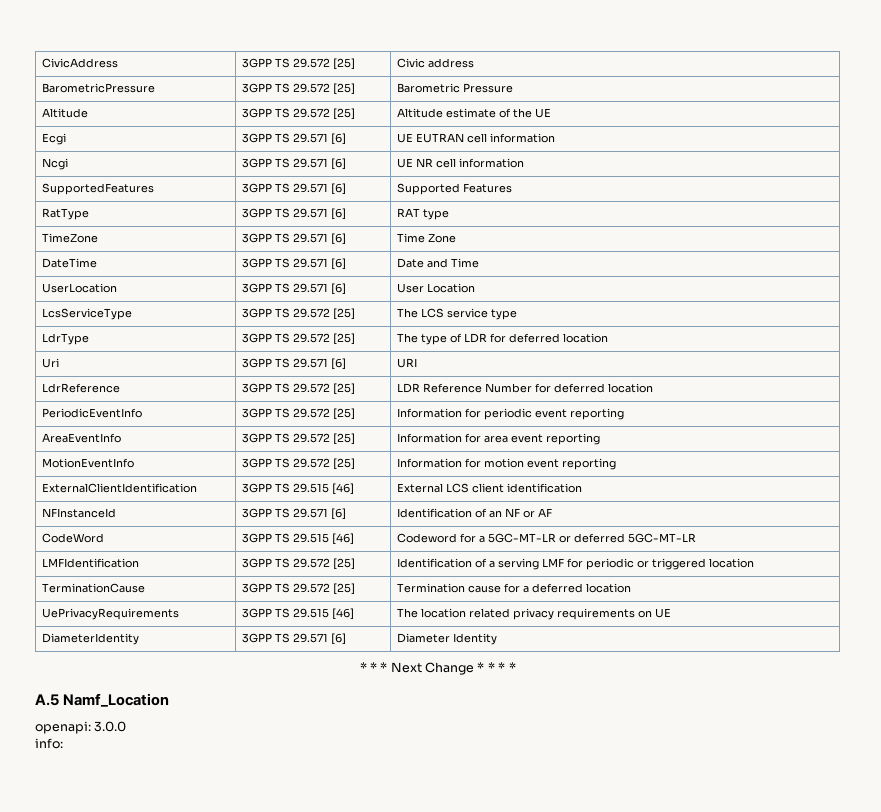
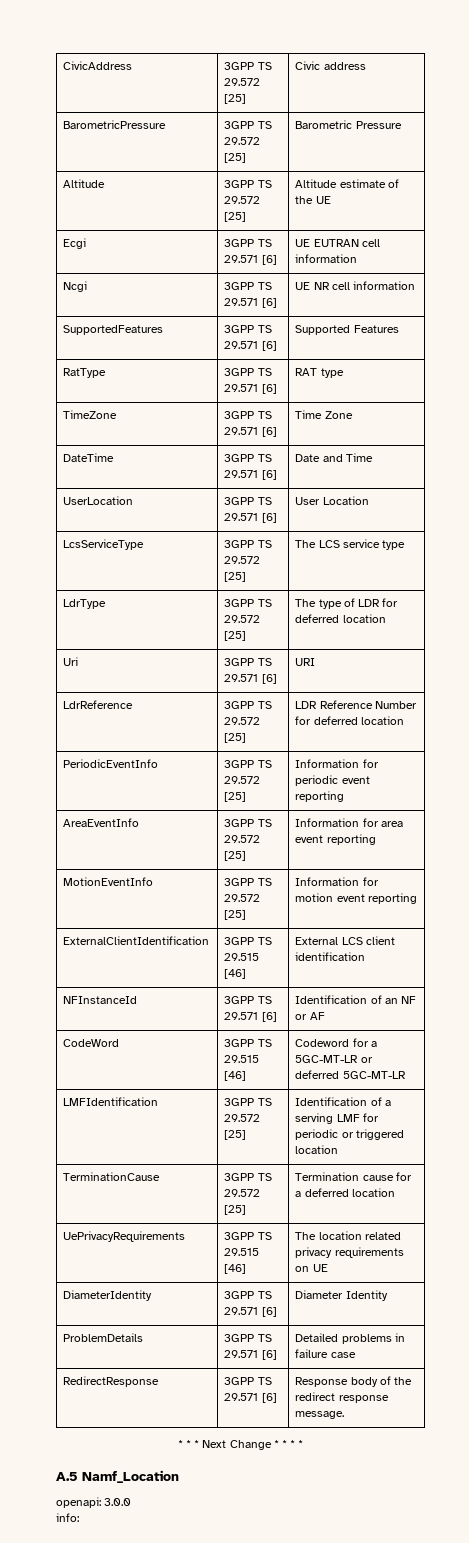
(497, 639) none -> [63,1333,144,1342] [224,1334,272,1342] [224,1350,277,1360] [295,1333,405,1344] [295,1349,356,1358] [63,1376,160,1387] [224,1377,272,1385] [224,1393,277,1403] [295,1376,413,1387] [295,1392,389,1403] [295,1411,345,1419] // ProblemDetails | 3GPP TS 29.571 [6] | Detailed problems in failure case // RedirectResponse | 3GPP TS 29.571 [6] | Response body of the redirect response message.

